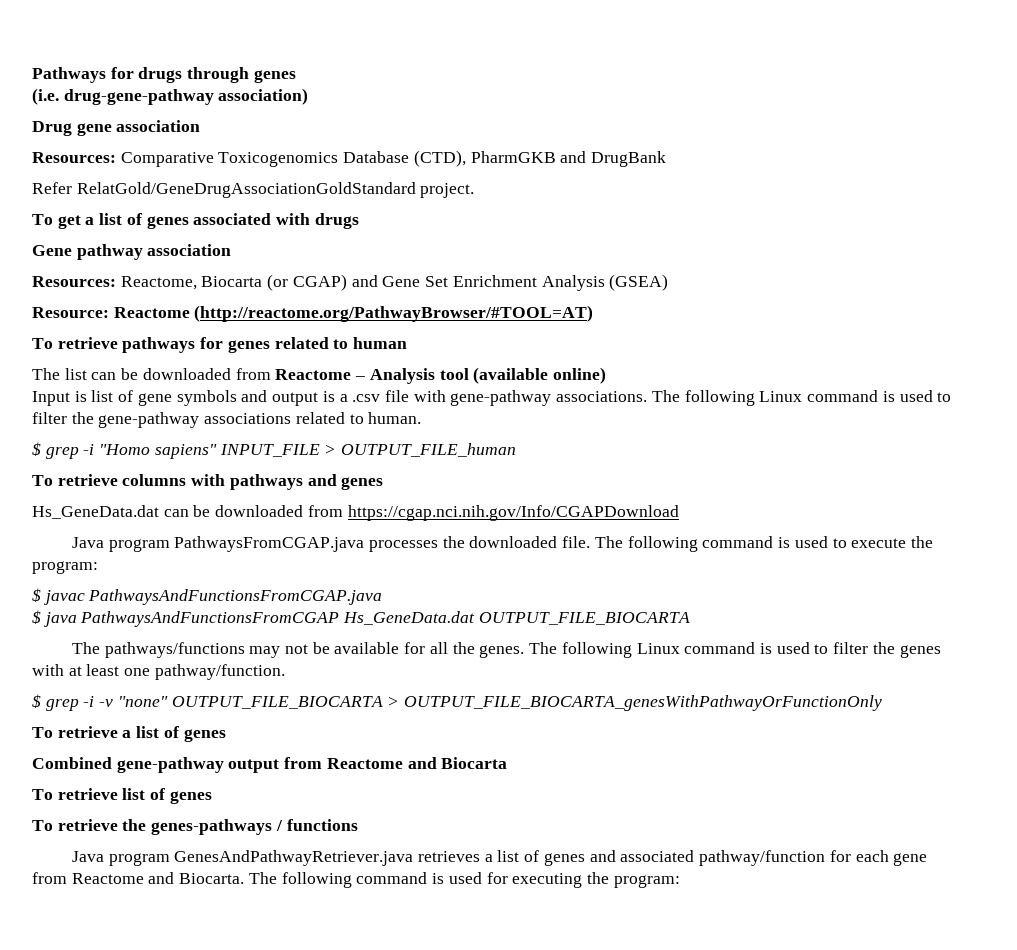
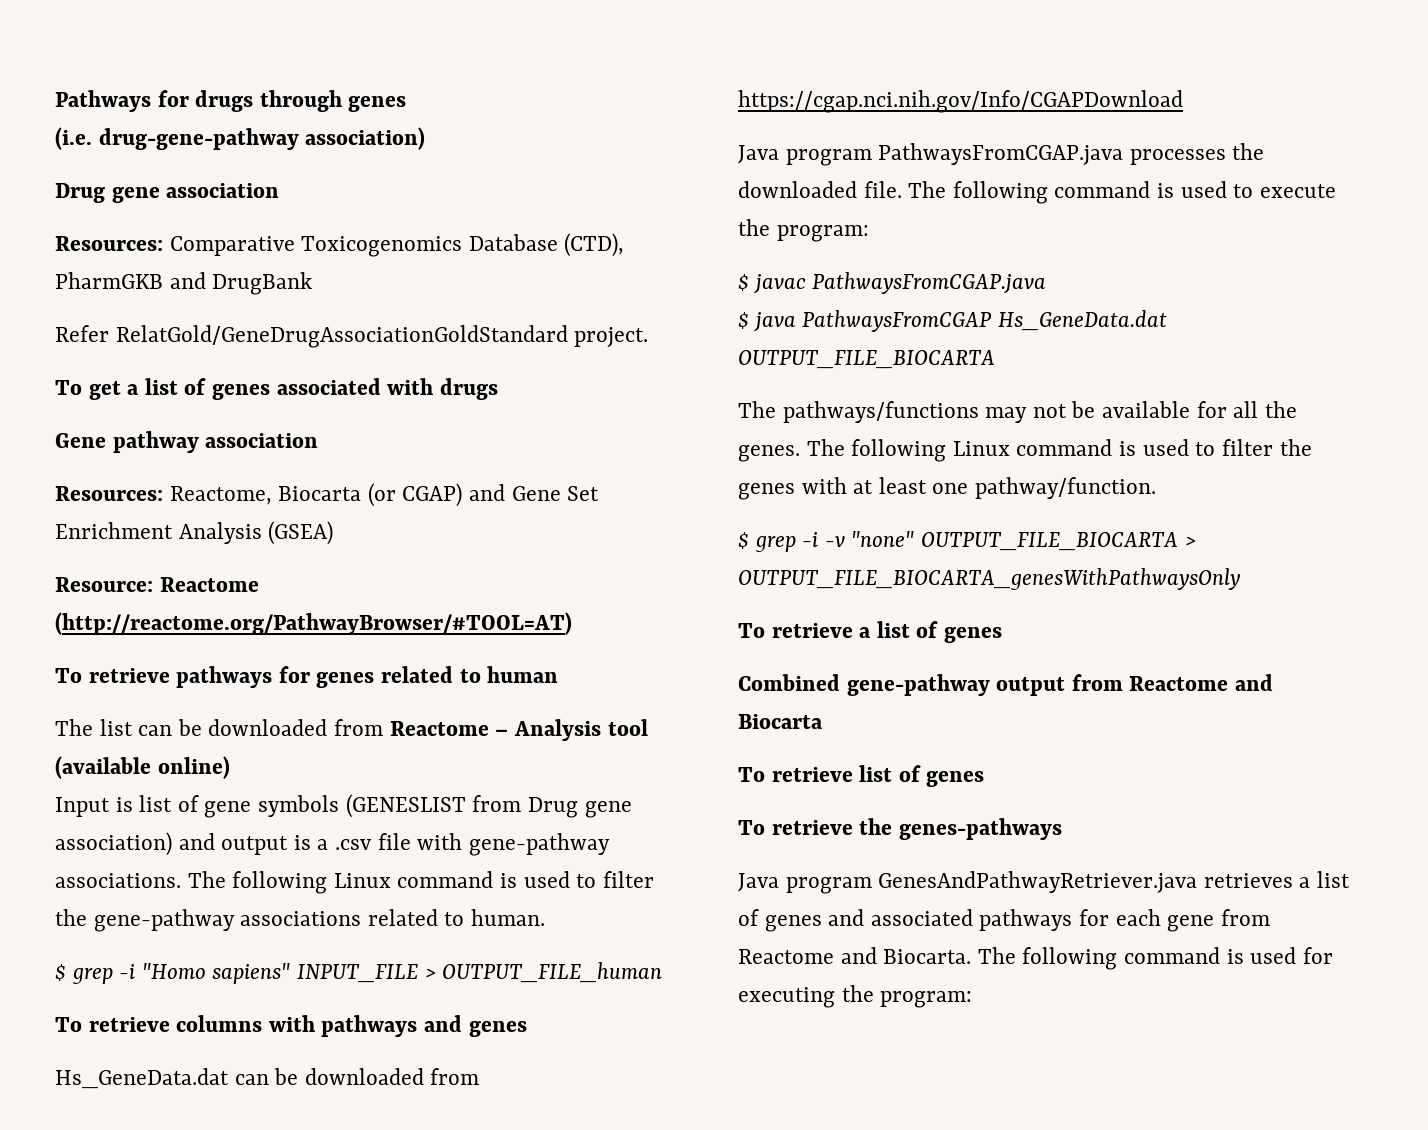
(237, 398) none -> [345,794,632,818] [55,832,172,856] (GENESLIST from Drug gene association)
[88,589,383,605] PathwaysAndFunctionsFromCGAP.java -> [812,272,1047,294] PathwaysFromCGAP.java
[80,611,340,627] PathwaysAndFunctionsFromCGAP -> [802,310,993,332] PathwaysFromCGAP
[404,695,883,711] OUTPUT_FILE_BIOCARTA_genesWithPathwayOrFunctionOnly -> [738,568,1240,590] OUTPUT_FILE_BIOCARTA_genesWithPathwaysOnly
[275,819,358,831] / functions -> (1062, 829) none
[699,850,826,866] pathway/function -> [979,909,1073,931] pathways

